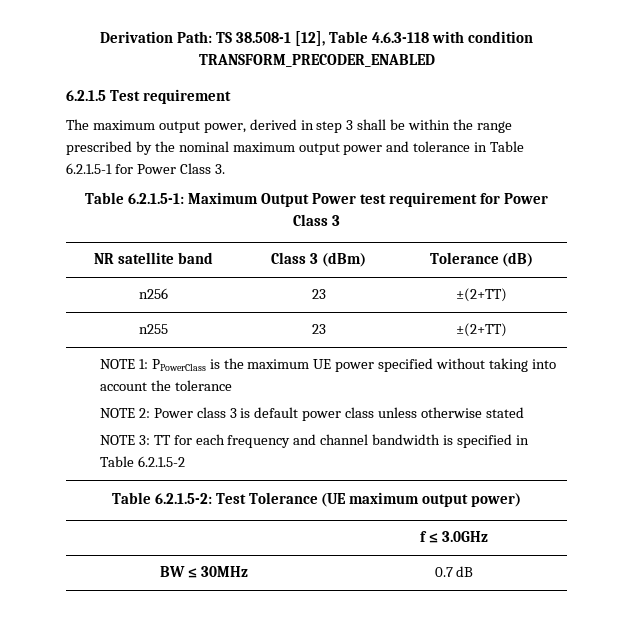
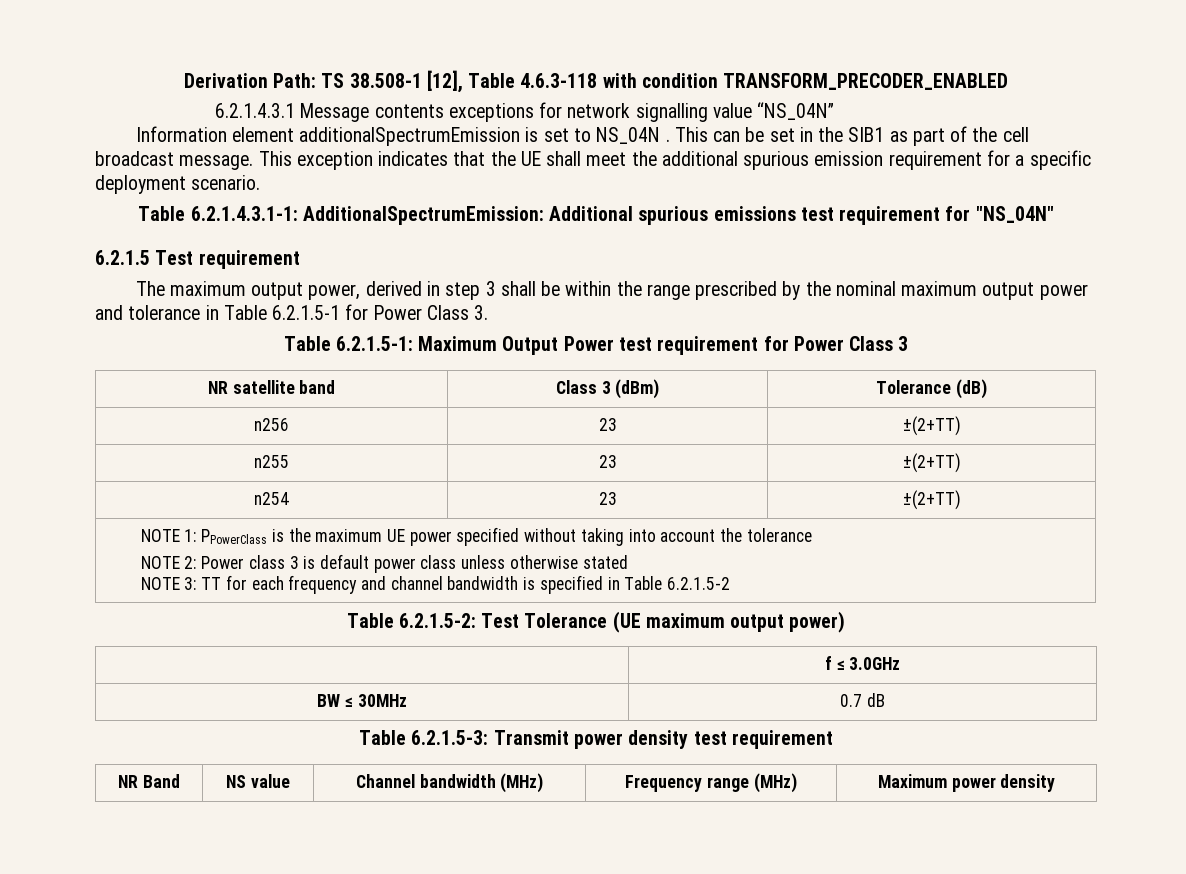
(435, 60) none -> [215,102,835,122] [135,126,1029,146] [95,150,1091,170] [95,175,261,194] [138,206,1054,225] // 6.2.1.4.3.1 Message contents exceptions for network signalling value “NS_04N” // Information element additionalSpectrumEmission is set to NS_04N . This can be set in the SIB1 as part of the cell broadcast message. This exception indicates that the UE shall meet the additional spurious emission requirement for a specific deployment scenario. // Table 6.2.1.4.3.1-1: AdditionalSpectrumEmission: Additional spurious emissions test requirement for "NS_04N"
(507, 330) none -> [254,492,289,505] [598,492,617,505] [902,490,961,510] // n254 | 23 | ±(2+TT)
(474, 571) none -> [359,730,833,749] [118,774,180,788] [226,774,290,788] [355,773,544,793] [625,773,797,793] [877,774,1056,792] // Table 6.2.1.5-3: Transmit power density test requirement // NR Band | NS value | Channel bandwidth (MHz) | Frequency range (MHz) | Maximum power density

